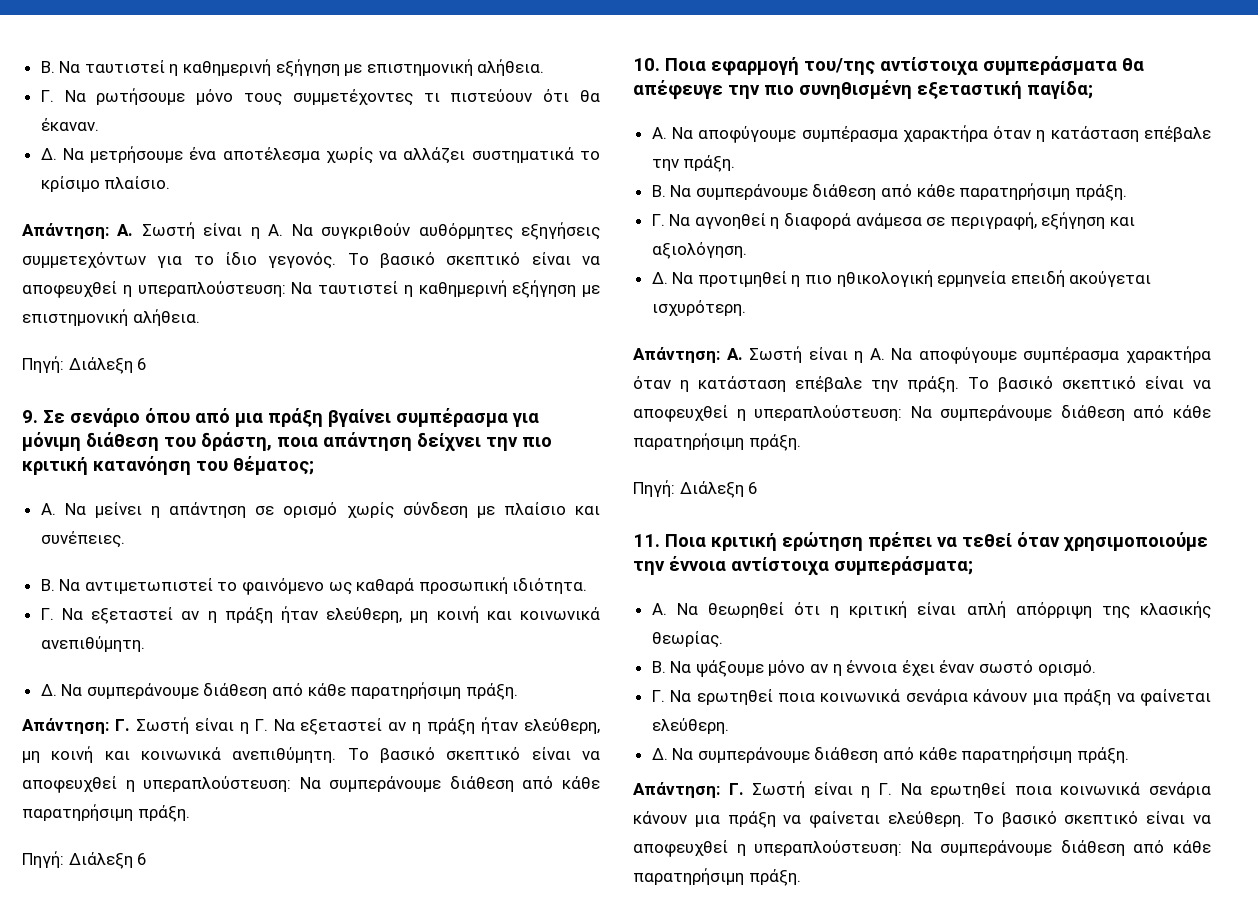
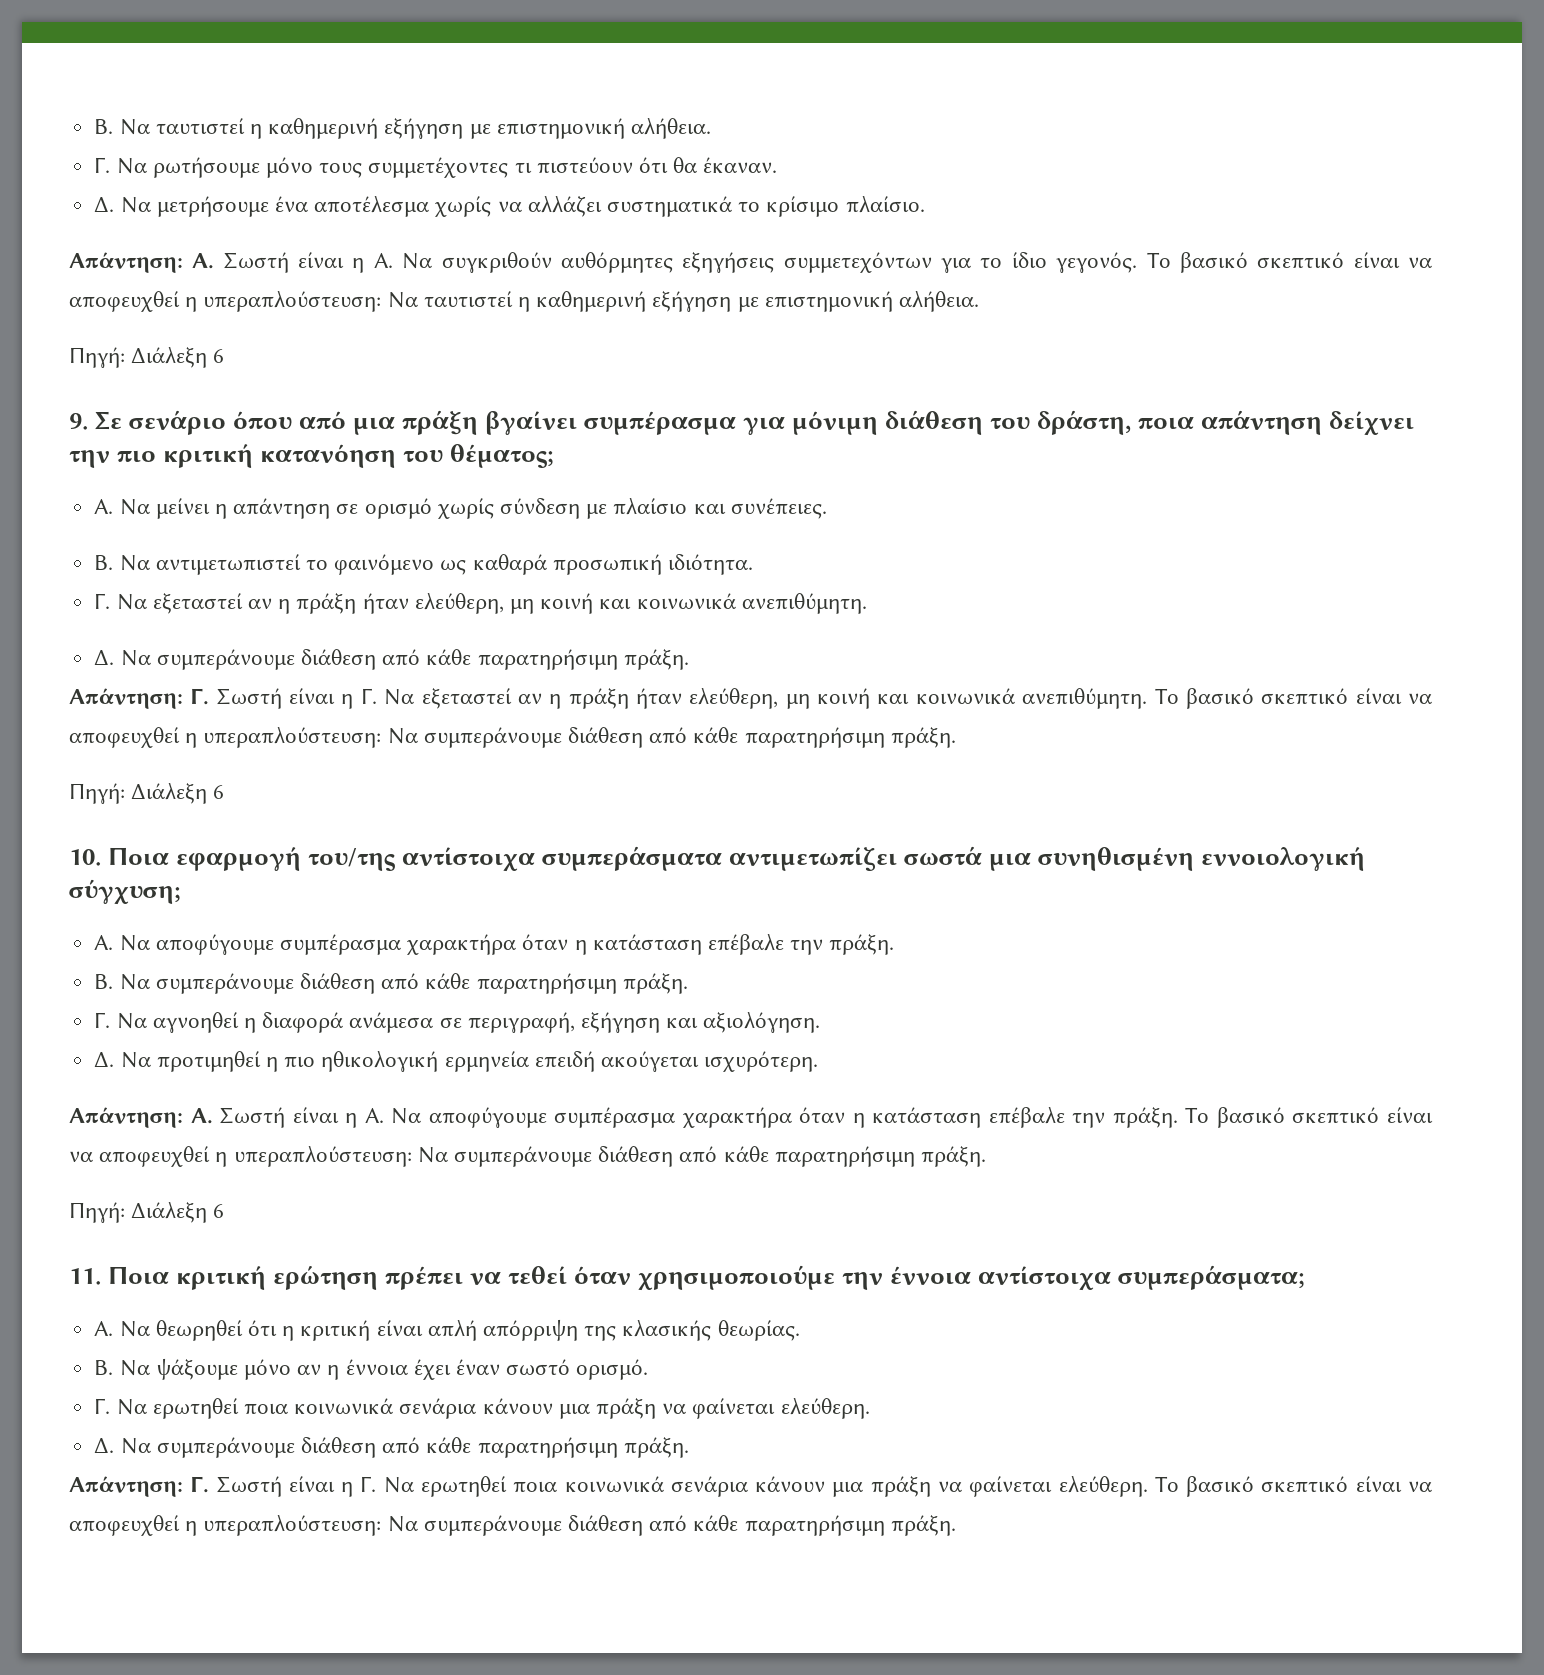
[1122,58,1144,71] [633,80,1093,100] θα απέφευγε την πιο συνηθισμένη εξεταστική παγίδα; -> [729,846,1366,871] [69,879,181,905] αντιμετωπίζει σωστά μια συνηθισμένη εννοιολογική σύγχυση;

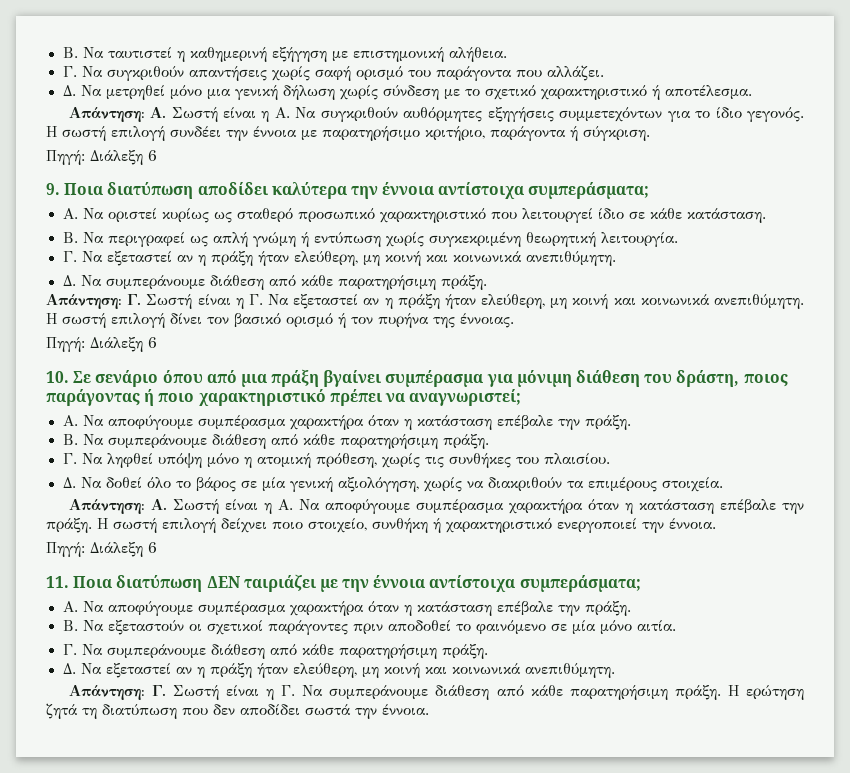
[152,157,778,178] [94,195,925,217] ρωτήσουμε μόνο τους συμμετέχοντες τι πιστεύουν ότι θα έκαναν. // Δ. Να μετρήσουμε ένα αποτέλεσμα χωρίς να αλλάζει συστηματικά το κρίσιμο πλαίσιο. -> [106,65,604,81] [62,85,752,100] συγκριθούν απαντήσεις χωρίς σαφή ορισμό του παράγοντα που αλλάζει. // Δ. Να μετρηθεί μόνο μια γενική δήλωση χωρίς σύνδεση με το σχετικό χαρακτηριστικό ή αποτέλεσμα.
[1146,252,1433,273] [69,290,980,312] [69,346,225,368] [69,410,1415,436] [69,444,555,468] [94,497,827,519] [94,554,753,575] Το βασικό σκεπτικό είναι να αποφευχθεί η υπεραπλούστευση: Να ταυτιστεί η καθημερινή εξήγηση με επιστημονική αλήθεια. // Πηγή: Διάλεξη 6 // 9. Σε σενάριο όπου από μια πράξη βγαίνει συμπέρασμα για μόνιμη διάθεση του δράστη, ποια απάντηση δείχνει την πιο κριτική κατανόηση του θέματος; // Α. Να μείνει η απάντηση σε ορισμό χωρίς σύνδεση με πλαίσιο και συνέπειες. // Β. Να αντιμετωπιστεί το φαινόμενο ως καθαρά προσωπική ιδιότητα. -> [46,126,650,141] [46,150,157,165] [46,182,650,199] [62,208,766,223] [62,232,678,247] Η σωστή επιλογή συνδέει την έννοια με παρατηρήσιμο κριτήριο, παράγοντα ή σύγκριση. // Πηγή: Διάλεξη 6 // 9. Ποια διατύπωση αποδίδει καλύτερα την έννοια αντίστοιχα συμπεράσματα; // Α. Να οριστεί κυρίως ως σταθερό προσωπικό χαρακτηριστικό που λειτουργεί ίδιο σε κάθε κατάσταση. // Β. Να περιγραφεί ως απλή γνώμη ή εντύπωση χωρίς συγκεκριμένη θεωρητική λειτουργία.
[1154,688,1432,709] [69,726,956,748] [69,782,225,804] [69,846,1366,872] [69,879,181,905] Το βασικό σκεπτικό είναι να αποφευχθεί η υπεραπλούστευση: Να συμπεράνουμε διάθεση από κάθε παρατηρήσιμη πράξη. // Πηγή: Διάλεξη 6 // 10. Ποια εφαρμογή του/της αντίστοιχα συμπεράσματα αντιμετωπίζει σωστά μια συνηθισμένη εννοιολογική σύγχυση; -> [46,313,514,328] [46,337,157,352] [46,369,788,387] [46,389,522,406] Η σωστή επιλογή δίνει τον βασικό ορισμό ή τον πυρήνα της έννοιας. // Πηγή: Διάλεξη 6 // 10. Σε σενάριο όπου από μια πράξη βγαίνει συμπέρασμα για μόνιμη διάθεση του δράστη, ποιος παράγοντας ή ποιο χαρακτηριστικό πρέπει να αναγνωριστεί;
[152,1011,821,1033] [94,1050,819,1072] αγνοηθεί η διαφορά ανάμεσα σε περιγραφή, εξήγηση και αξιολόγηση. // Δ. Να προτιμηθεί η πιο ηθικολογική ερμηνεία επειδή ακούγεται ισχυρότερη. -> [106,453,610,468] [62,477,723,492] ληφθεί υπόψη μόνο η ατομική πρόθεση, χωρίς τις συνθήκες του πλαισίου. // Δ. Να δοθεί όλο το βάρος σε μία γενική αξιολόγηση, χωρίς να διακριθούν τα επιμέρους στοιχεία.
[1185,1107,1434,1128] [69,1145,987,1167] [69,1201,225,1223] [69,1265,1306,1291] [94,1319,800,1341] [94,1358,649,1380] [94,1397,870,1419] [94,1437,689,1458] [69,1475,1432,1497] [69,1514,956,1536] Το βασικό σκεπτικό είναι να αποφευχθεί η υπεραπλούστευση: Να συμπεράνουμε διάθεση από κάθε παρατηρήσιμη πράξη. // Πηγή: Διάλεξη 6 // 11. Ποια κριτική ερώτηση πρέπει να τεθεί όταν χρησιμοποιούμε την έννοια αντίστοιχα συμπεράσματα; // Α. Να θεωρηθεί ότι η κριτική είναι απλή απόρριψη της κλασικής θεωρίας. // Β. Να ψάξουμε μόνο αν η έννοια έχει έναν σωστό ορισμό. // Γ. Να ερωτηθεί ποια κοινωνικά σενάρια κάνουν μια πράξη να φαίνεται ελεύθερη. // Δ. Να συμπεράνουμε διάθεση από κάθε παρατηρήσιμη πράξη. // Απάντηση: Γ. Σωστή είναι η Γ. Να ερωτηθεί ποια κοινωνικά σενάρια κάνουν μια πράξη να φαίνεται ελεύθερη. Το βασικό σκεπτικό είναι να αποφευχθεί η υπεραπλούστευση: Να συμπεράνουμε διάθεση από κάθε παρατηρήσιμη πράξη. -> [97,518,716,533] [46,542,157,557] [46,574,641,592] [62,601,631,616] [62,620,676,635] [62,644,488,659] [62,663,615,678] [68,685,804,700] [46,703,429,719] Η σωστή επιλογή δείχνει ποιο στοιχείο, συνθήκη ή χαρακτηριστικό ενεργοποιεί την έννοια. // Πηγή: Διάλεξη 6 // 11. Ποια διατύπωση ΔΕΝ ταιριάζει με την έννοια αντίστοιχα συμπεράσματα; // Α. Να αποφύγουμε συμπέρασμα χαρακτήρα όταν η κατάσταση επέβαλε την πράξη. // Β. Να εξεταστούν οι σχετικοί παράγοντες πριν αποδοθεί το φαινόμενο σε μία μόνο αιτία. // Γ. Να συμπεράνουμε διάθεση από κάθε παρατηρήσιμη πράξη. // Δ. Να εξεταστεί αν η πράξη ήταν ελεύθερη, μη κοινή και κοινωνικά ανεπιθύμητη. // Απάντηση: Γ. Σωστή είναι η Γ. Να συμπεράνουμε διάθεση από κάθε παρατηρήσιμη πράξη. Η ερώτηση ζητά τη διατύπωση που δεν αποδίδει σωστά την έννοια.

